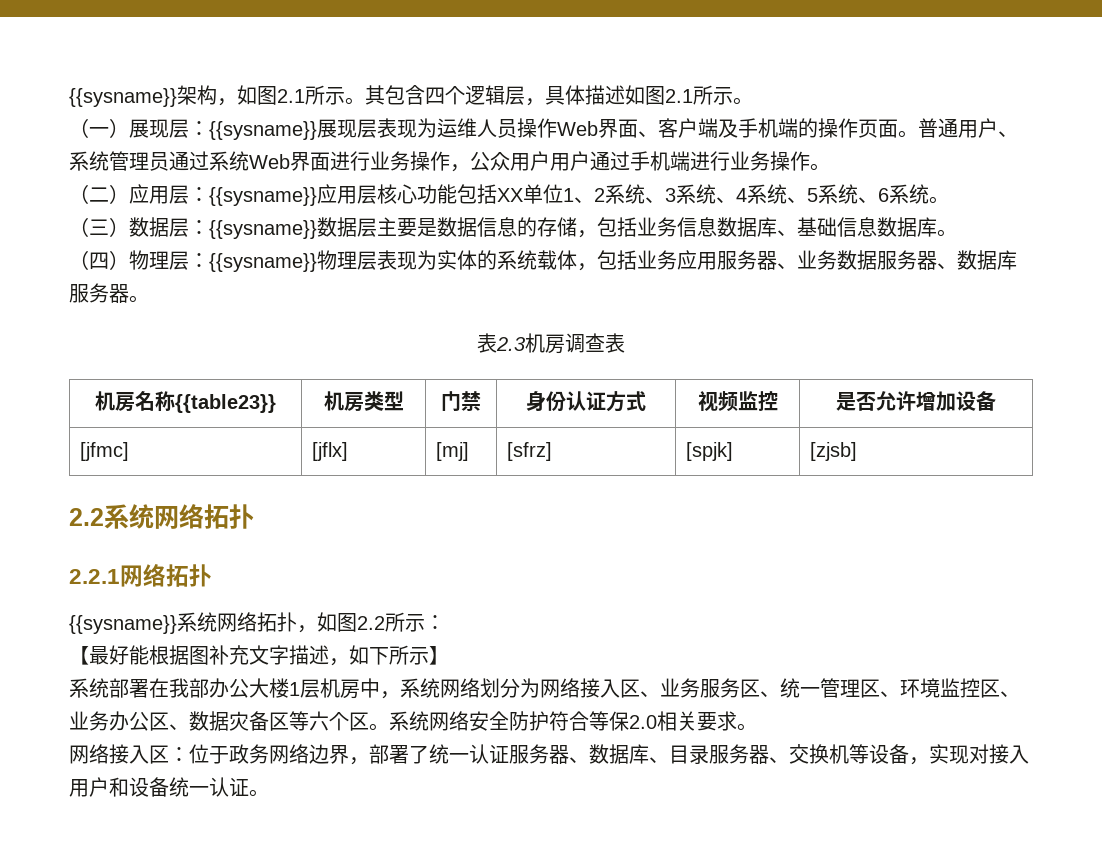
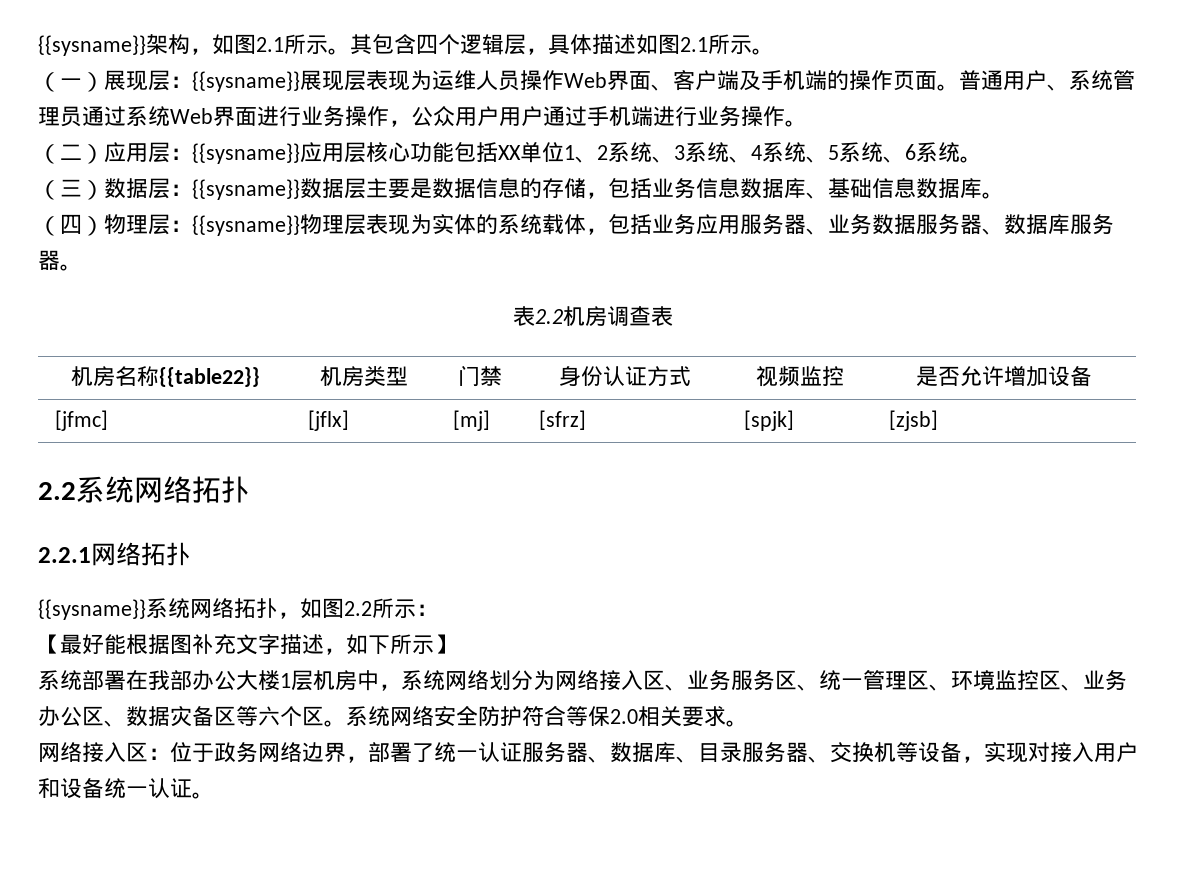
[496,337,525,351] 2.3 -> [535,309,563,324] 2.2
[175,394,276,413] {{table23}} -> [158,367,260,387] {{table22}}

